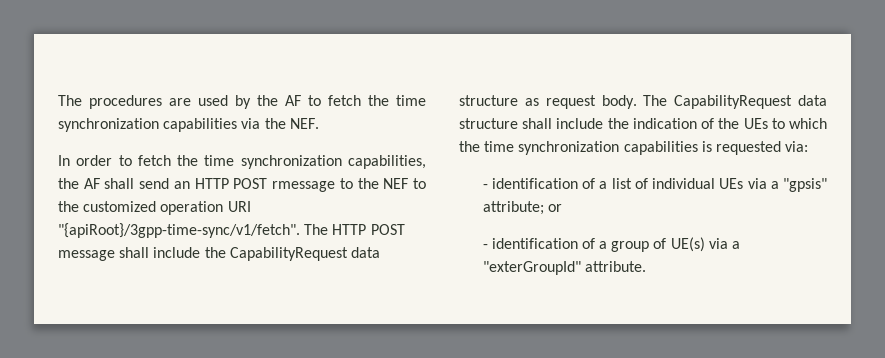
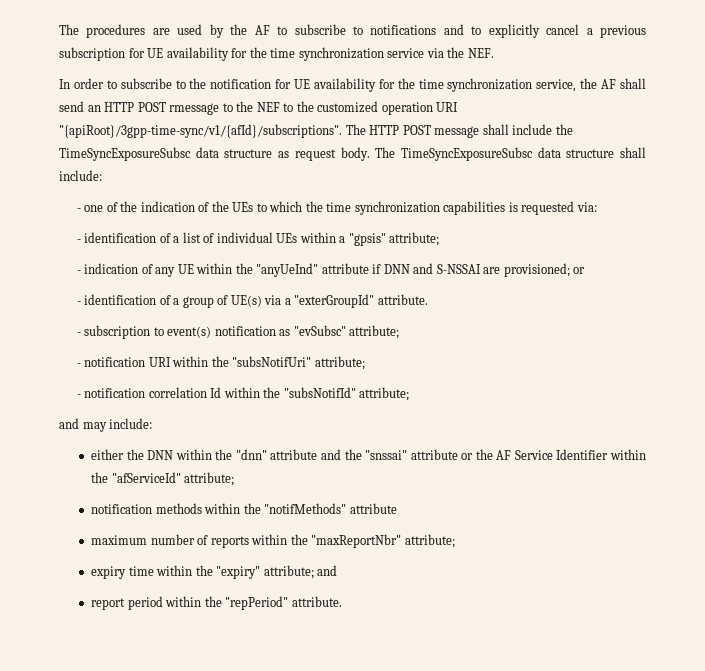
[328,95,426,106] [58,118,238,132] fetch the time synchronization capabilities -> [294,24,646,38] [59,47,425,61] subscribe to notifications and to explicitly cancel a previous subscription for UE availability for the time synchronization service
[137,155,426,169] fetch the time synchronization capabilities, -> [120,78,577,92] subscribe to the notification for UE availability for the time synchronization service,
[58,223,300,238] "{apiRoot}/3gpp-time-sync/v1/fetch". -> [59,124,342,138] "{apiRoot}/3gpp-time-sync/v1/{afId}/subscriptions".
[229,247,348,261] CapabilityRequest -> [59,147,191,161] TimeSyncExposureSubsc
[674,95,793,109] CapabilityRequest -> [400,147,533,161] TimeSyncExposureSubsc
[556,118,604,129] include -> [59,170,102,181] [76,202,118,212] include: // - one of
[747,178,767,189] via -> [299,232,336,243] within
(544, 208) none -> [76,263,570,277] // - indication of any UE within the "anyUeInd" attribute if DNN and S-NSSAI are provisioned;
(646, 266) none -> [76,325,400,339] [76,356,365,370] [76,387,410,401] [59,418,153,432] [91,449,646,460] [91,472,235,486] [91,503,397,514] [91,534,455,548] [91,565,338,579] [91,596,342,610] // - subscription to event(s) notification as "evSubsc" attribute; // - notification URI within the "subsNotifUri" attribute; // - notification correlation Id within the "subsNotifId" attribute; // and may include: // either the DNN within the "dnn" attribute and the "snssai" attribute or the AF Service Identifier within the "afServiceId" attribute; // notification methods within the "notifMethods" attribute // maximum number of reports within the "maxReportNbr" attribute; // expiry time within the "expiry" attribute; and // report period within the "repPeriod" attribute.

